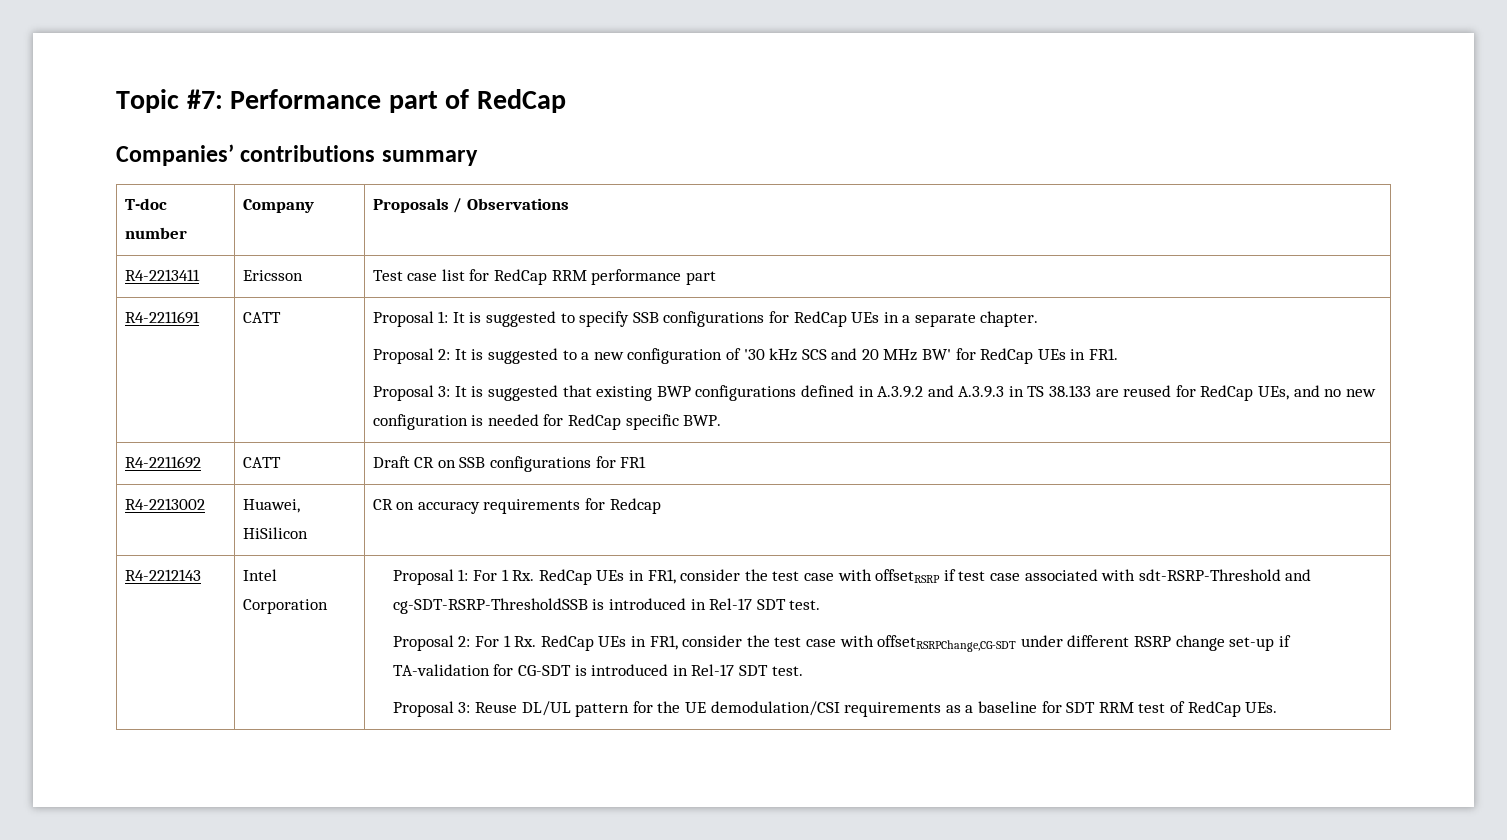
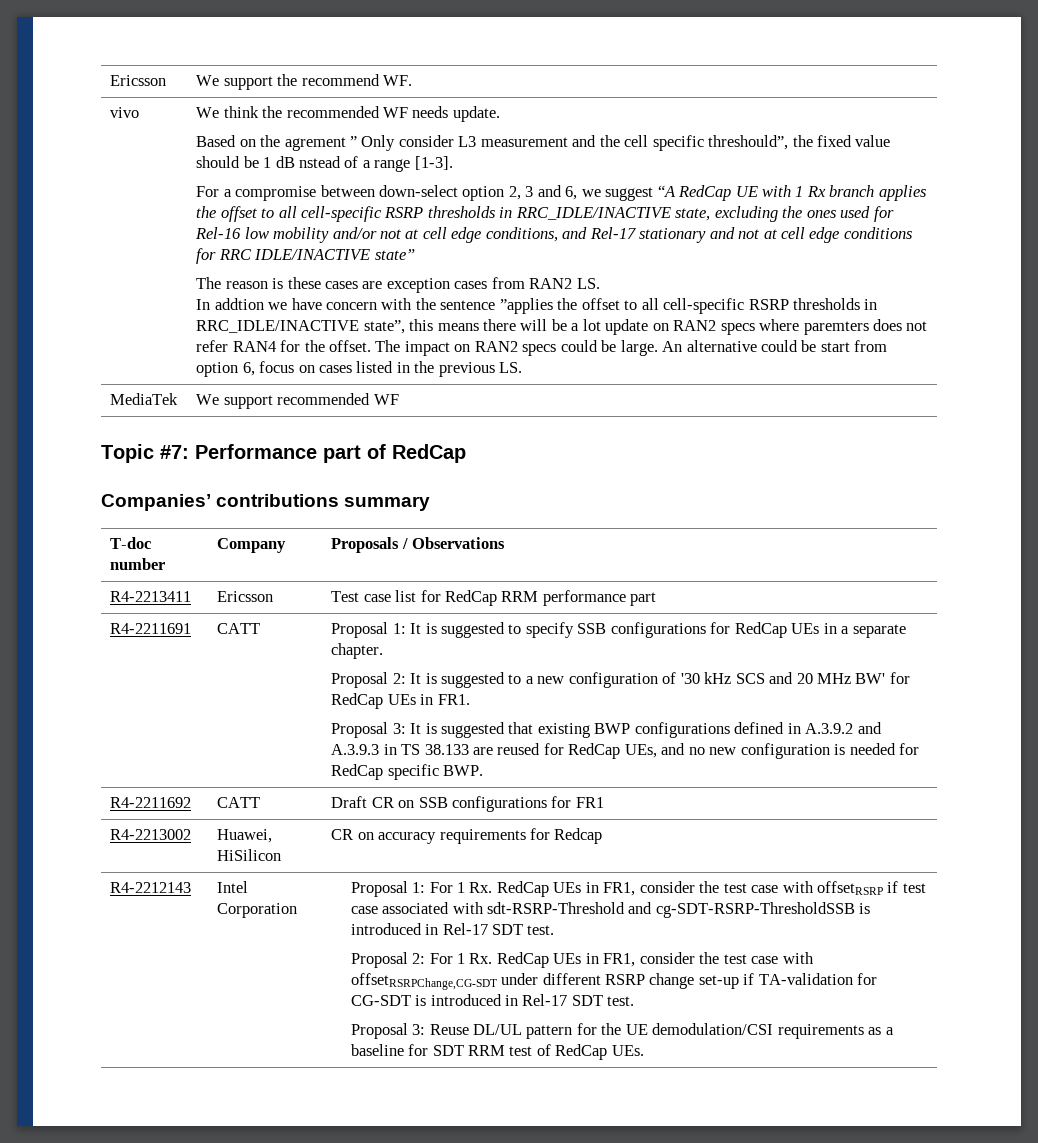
(116, 101) none -> [110,75,167,86] [196,74,412,90] [110,107,140,118] [196,106,500,122] [196,135,891,151] [196,156,453,172] [196,185,926,201] [196,206,894,222] [195,227,912,243] [196,248,415,264] [196,277,600,293] [196,298,878,314] [196,319,928,335] [196,340,888,356] [196,361,523,377] [110,393,179,405] [196,393,399,409] Ericsson | We support the recommend WF. // vivo | We think the recommended WF needs update. // Based on the agrement ” Only consider L3 measurement and the cell specific threshould”, the fixed value should be 1 dB nstead of a range [1-3]. // For a compromise between down-select option 2, 3 and 6, we suggest “A RedCap UE with 1 Rx branch applies the offset to all cell-specific RSRP thresholds in RRC_IDLE/INACTIVE state, excluding the ones used for Rel-16 low mobility and/or not at cell edge conditions, and Rel-17 stationary and not at cell edge conditions for RRC IDLE/INACTIVE state” // The reason is these cases are exception cases from RAN2 LS. // In addtion we have concern with the sentence ”applies the offset to all cell-specific RSRP thresholds in RRC_IDLE/INACTIVE state”, this means there will be a lot update on RAN2 specs where paremters does not refer RAN4 for the offset. The impact on RAN2 specs could be large. An alternative could be start from option 6, focus on cases listed in the previous LS. // MediaTek | We support recommended WF //

